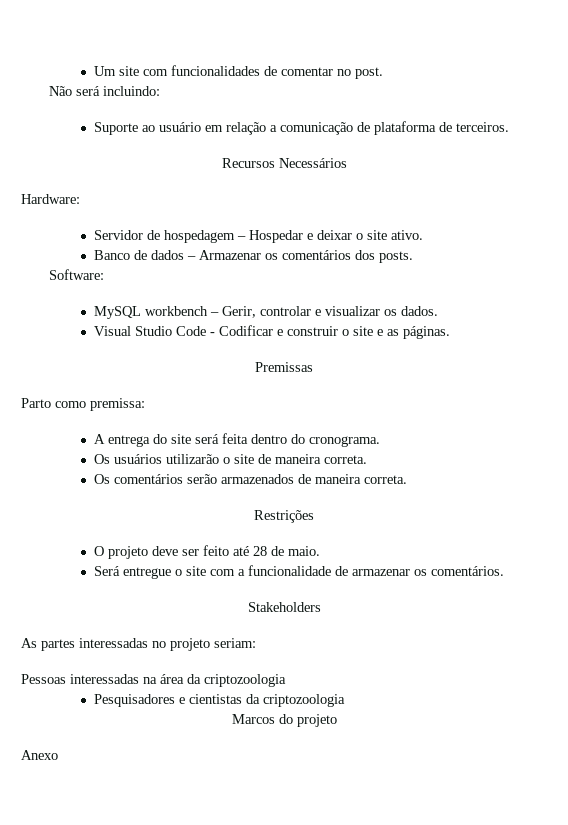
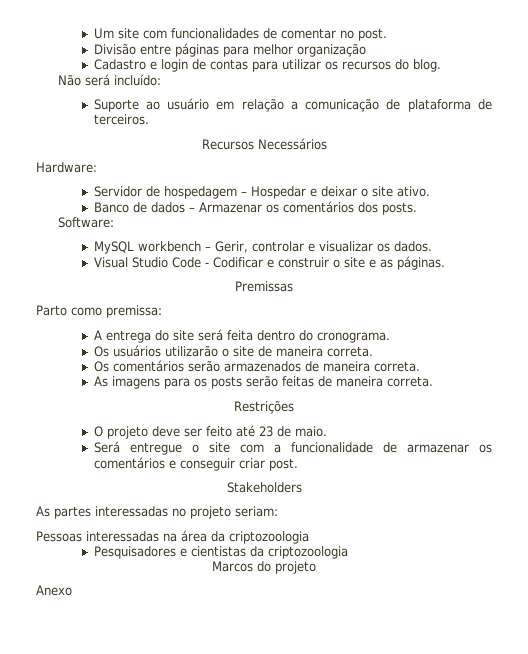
(383, 73) none -> [93,43,366,57] [93,59,441,72] // Divisão entre páginas para melhor organização // Cadastro e login de contas para utilizar os recursos do blog.
[103,86,161,96] incluindo: -> [113,74,161,86] incluído:
(407, 479) none -> [93,375,433,389] // As imagens para os posts serão feitas de maneira correta.
[252,546,267,556] 28 -> [258,426,273,437] 23
[430,566,504,576] comentários. -> [93,457,298,471] comentários e conseguir criar post.

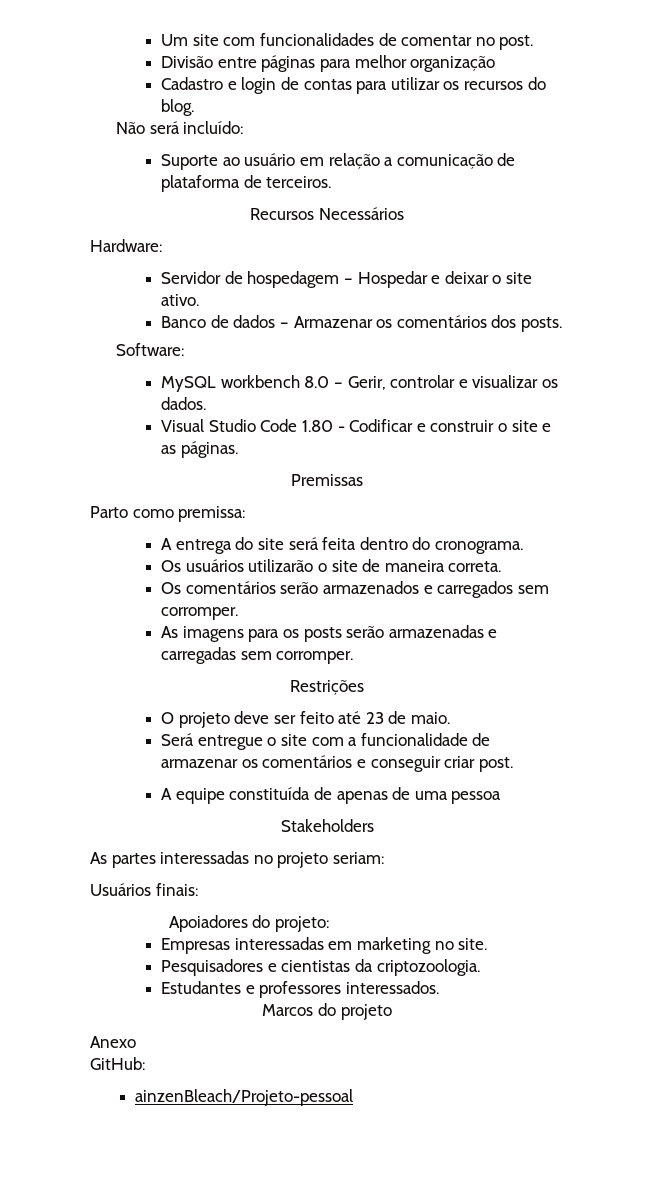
(201, 246) none -> [304,376,330,388] 8.0
(201, 262) none -> [301,420,333,432] 1.80
[304,361,420,372] de maneira correta. -> [423,581,549,598] [161,607,239,620] e carregados sem corromper.
[281,376,433,387] feitas de maneira correta. -> [388,625,498,638] [161,647,354,664] armazenadas e carregadas sem corromper.
(298, 464) none -> [161,787,502,804] // A equipe constituída de apenas de uma pessoa
[36,530,309,544] Pessoas interessadas na área da criptozoologia -> [90,883,198,896] [168,915,329,932] [161,937,488,954] Usuários finais: // Apoiadores do projeto: // Empresas interessadas em marketing no site.
[267,546,348,559] criptozoologia -> [376,959,480,976] [161,981,439,998] criptozoologia. // Estudantes e professores interessados.
(72, 590) none -> [90,1057,145,1070] [134,1089,353,1106] // GitHub: // ainzenBleach/Projeto-pessoal

